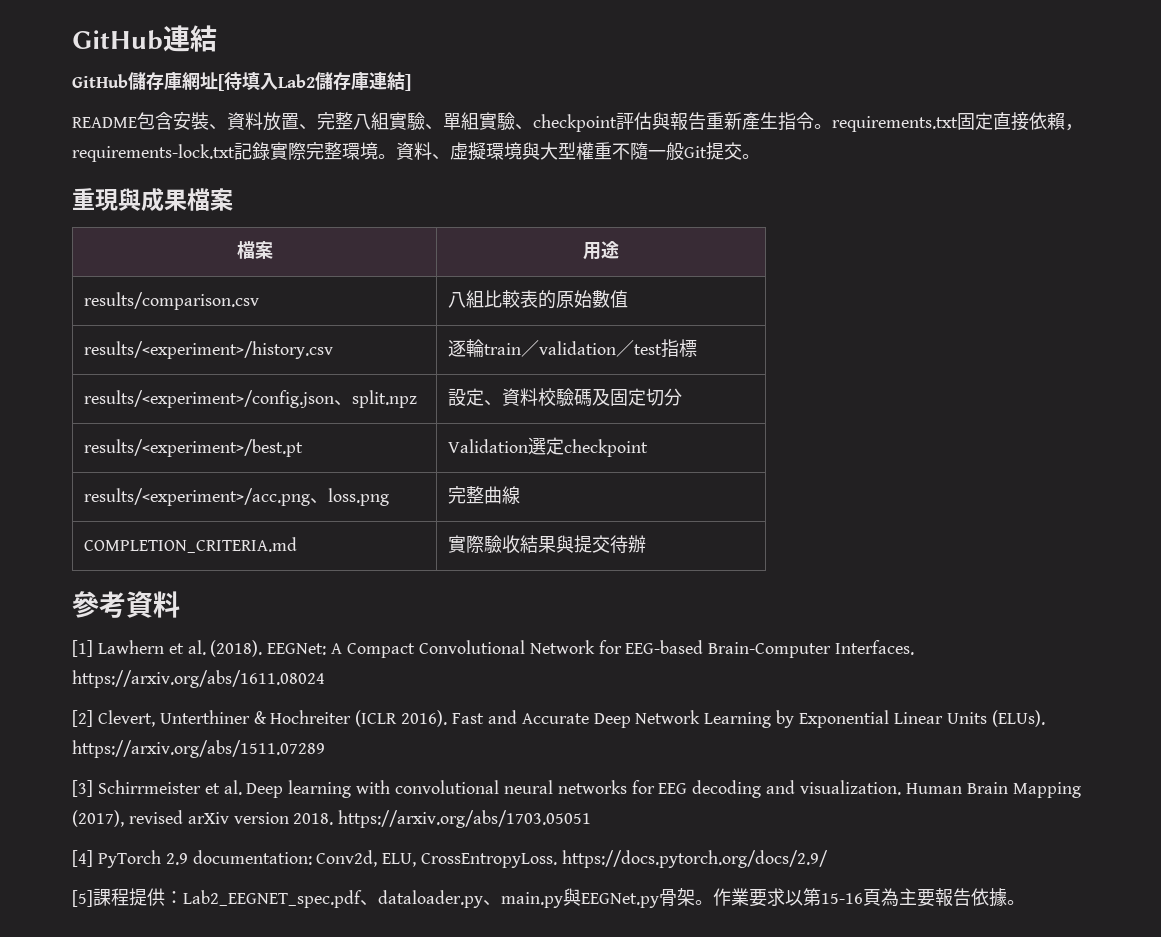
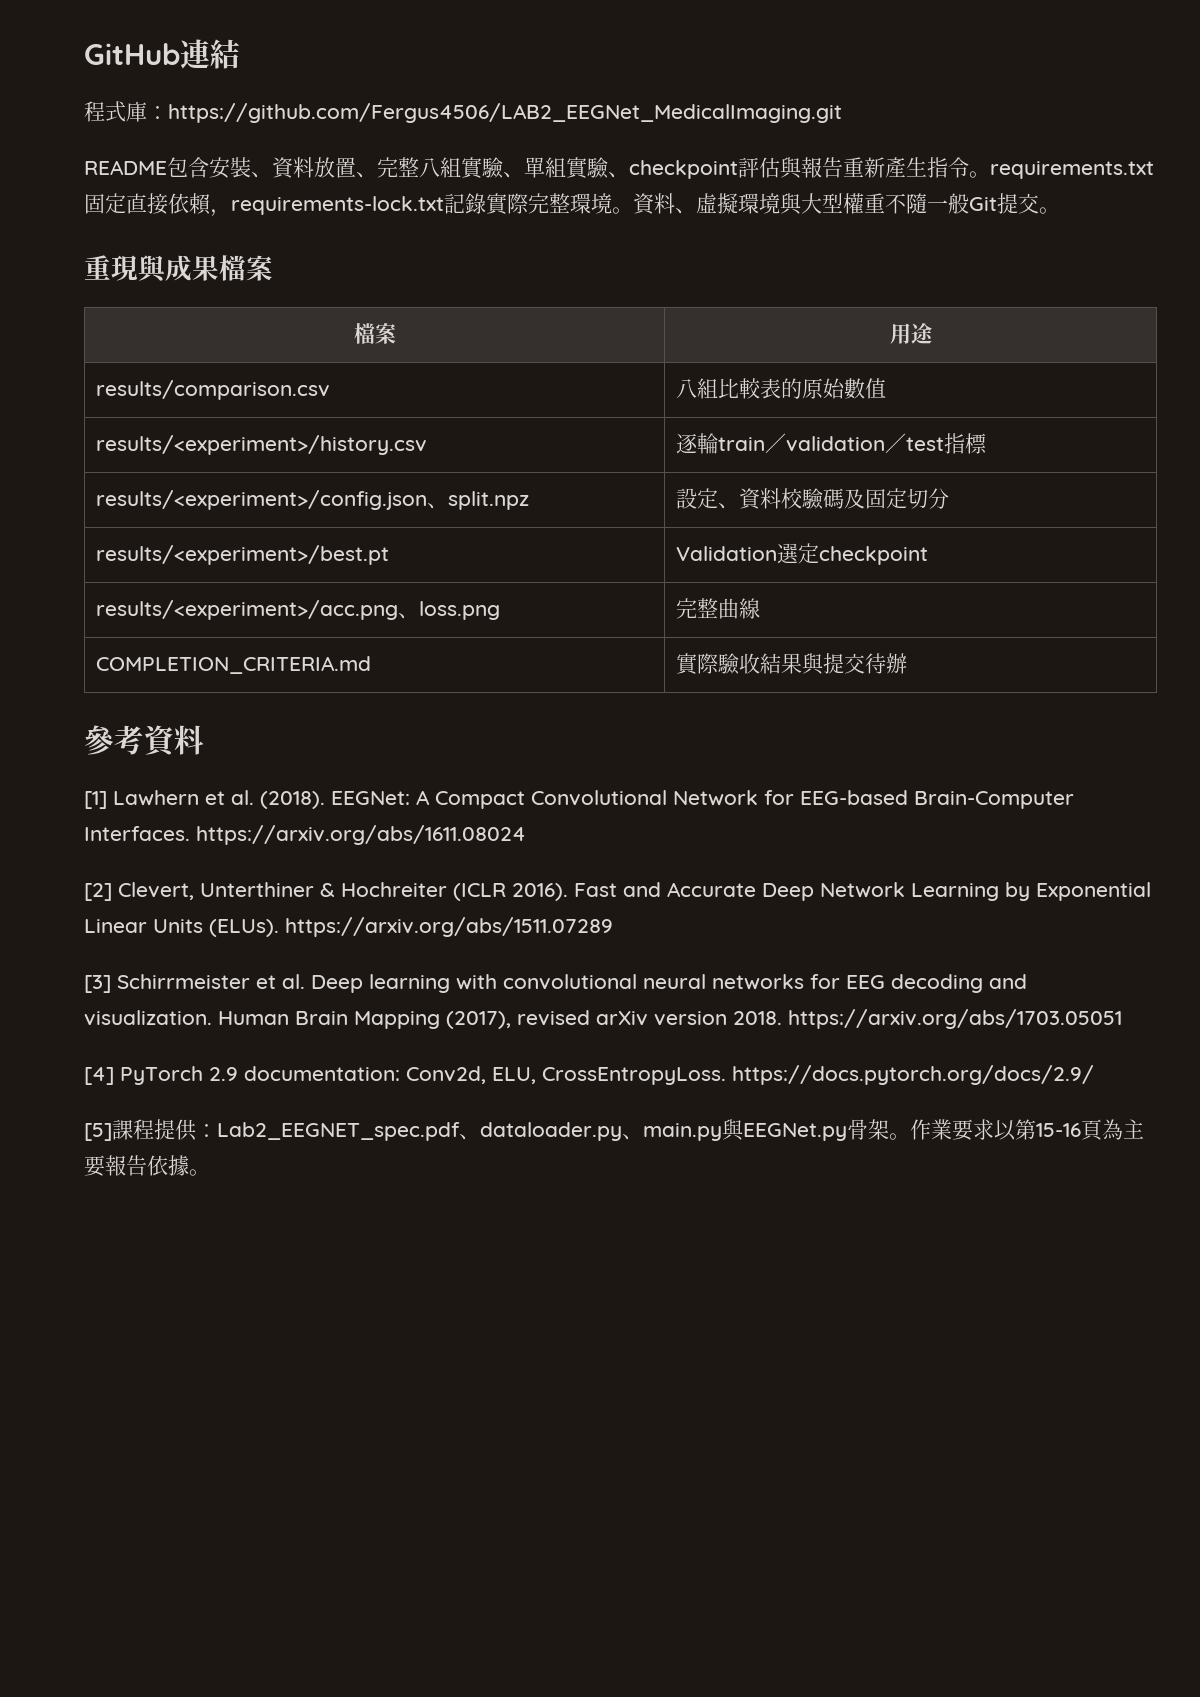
[72,71,411,91] GitHub儲存庫網址[待填入Lab2儲存庫連結] -> [84,101,842,123] 程式庫：https://github.com/Fergus4506/LAB2_EEGNet_MedicalImaging.git

